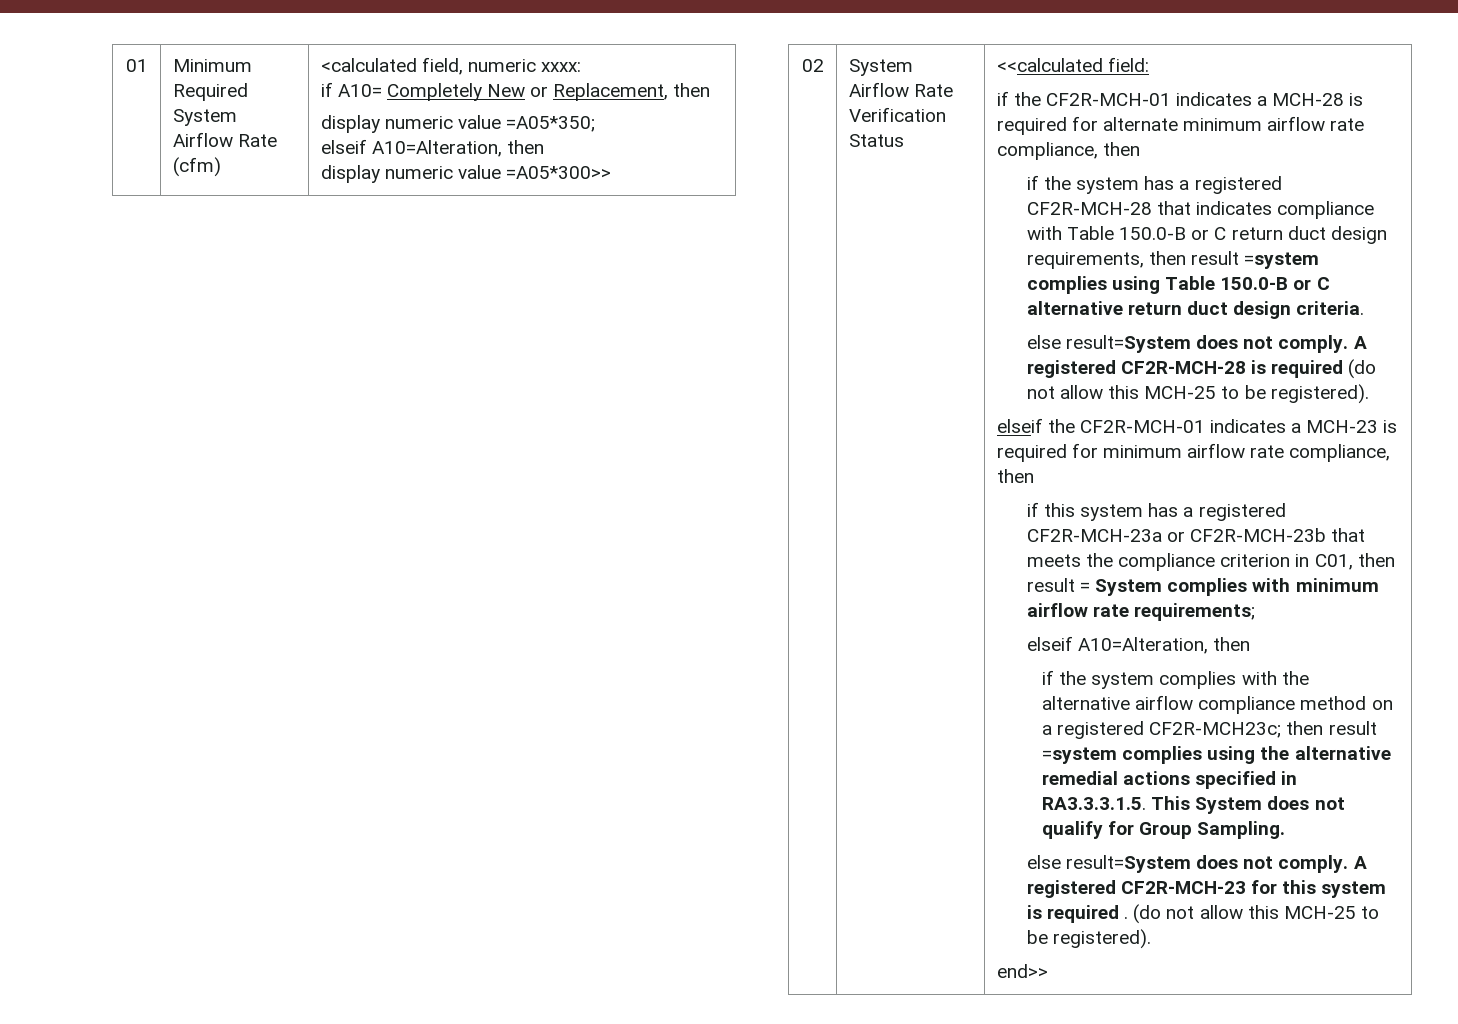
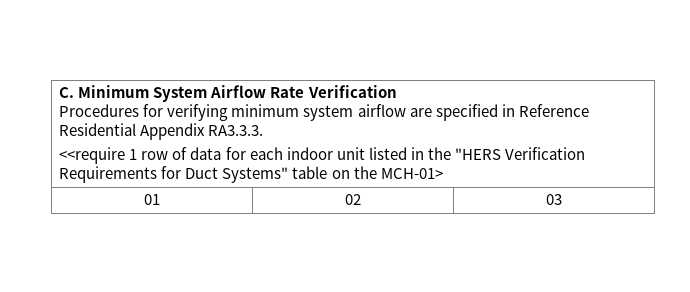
[125,59,148,72] [172,59,252,72] [172,83,248,101] [172,109,237,126] [172,132,277,147] [172,157,221,177] [320,57,581,75] [320,82,711,101] [320,115,595,133] [320,139,544,157] [320,165,611,183] [801,59,824,72] [848,59,913,76] [848,82,953,97] [848,107,946,122] [848,134,904,147] [996,57,1149,72] [996,91,1364,106] [996,116,1365,135] [996,142,1140,160] [1026,175,1282,194] [1026,201,1375,219] [1026,226,1387,244] [1026,251,1320,269] [1026,276,1330,294] [1026,301,1365,319] [1026,335,1367,353] [1026,359,1377,379] [1026,384,1369,404] [996,418,1398,433] [996,443,1391,462] [996,469,1034,483] [1026,502,1286,521] [1026,528,1366,542] [1026,553,1395,571] [1026,578,1379,596] [1026,603,1256,621] [1026,636,1251,654] [1042,670,1309,689] [1042,695,1393,714] [1042,721,1377,739] [1042,746,1391,764] [1042,771,1298,789] [1042,796,1345,814] [1042,821,1286,839] [1026,855,1367,873] [1026,880,1387,898] [1026,904,1379,924] [1026,929,1151,949] [996,964,1048,978] 01 | Minimum Required System Airflow Rate (cfm) | <calculated field, numeric xxxx: // if A10= Completely New or Replacement, then // display numeric value =A05*350; // elseif A10=Alteration, then // display numeric value =A05*300>> // 02 | System Airflow Rate Verification Status | <<calculated field: // if the CF2R-MCH-01 indicates a MCH-28 is required for alternate minimum airflow rate compliance, then // if the system has a registered CF2R-MCH-28 that indicates compliance with Table 150.0-B or C return duct design requirements, then result =system complies using Table 150.0-B or C alternative return duct design criteria. // else result=System does not comply. A registered CF2R-MCH-28 is required (do not allow this MCH-25 to be registered). // elseif the CF2R-MCH-01 indicates a MCH-23 is required for minimum airflow rate compliance, then // if this system has a registered CF2R-MCH-23a or CF2R-MCH-23b that meets the compliance criterion in C01, then result = System complies with minimum airflow rate requirements; // elseif A10=Alteration, then // if the system complies with the alternative airflow compliance method on a registered CF2R-MCH23c; then result =system complies using the alternative remedial actions specified in RA3.3.3.1.5. This System does not qualify for Group Sampling. // else result=System does not comply. A registered CF2R-MCH-23 for this system is required . (do not allow this MCH-25 to be registered). // end>> -> [59,85,397,102] [59,104,589,121] [59,123,264,140] [59,147,585,164] [59,166,443,183] [144,194,160,205] [345,194,361,205] [546,194,562,205] C. Minimum System Airflow Rate Verification // Procedures for verifying minimum system airflow are specified in Reference Residential Appendix RA3.3.3. // <<require 1 row of data for each indoor unit listed in the "HERS Verification Requirements for Duct Systems" table on the MCH-01> // 01 | 02 | 03

